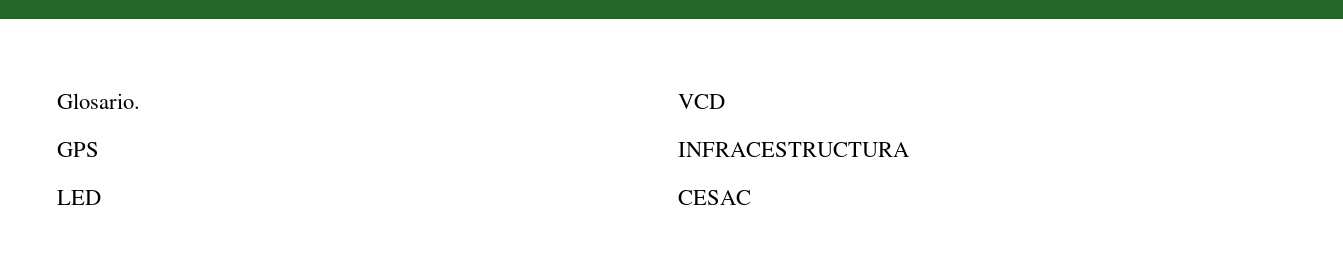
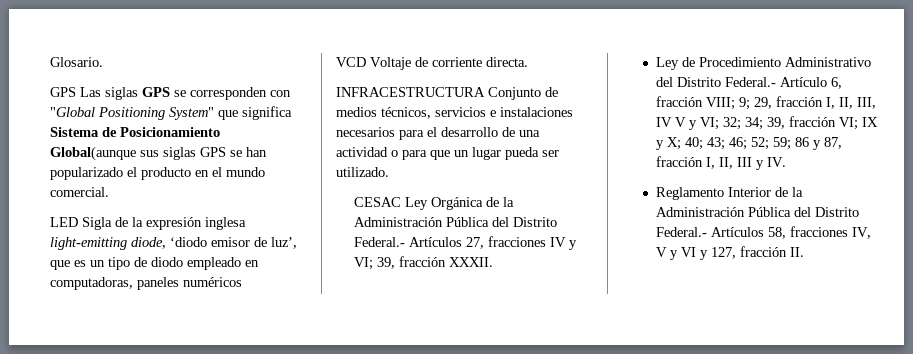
[57,190,101,205] [678,94,725,109] [678,142,909,157] [678,190,751,205] // LED // VCD // INFRACESTRUCTURA // CESAC -> [80,87,291,100] [50,106,292,120] [50,127,220,137] [50,146,267,161] [50,167,265,180] [50,187,109,197] [50,217,246,230] [50,237,297,250] [50,257,259,270] [50,277,242,290] [336,57,528,70] [336,87,558,100] [336,107,573,119] [336,127,540,140] [336,147,559,160] [336,167,389,177] [354,197,515,210] [354,217,558,227] [354,236,578,250] [354,256,494,270] [656,57,872,70] [656,77,843,89] [656,96,877,110] [656,116,879,130] [656,137,843,150] [656,156,787,170] [656,187,804,200] [656,207,860,217] [656,226,872,239] [656,246,805,260] Las siglas GPS se corresponden con "Global Positioning System" que significa Sistema de Posicionamiento Global(aunque sus siglas GPS se han popularizado el producto en el mundo comercial. // LED Sigla de la expresión inglesa light-emitting diode, ‘diodo emisor de luz’, que es un tipo de diodo empleado en computadoras, paneles numéricos // VCD Voltaje de corriente directa. // INFRACESTRUCTURA Conjunto de medios técnicos, servicios e instalaciones necesarios para el desarrollo de una actividad o para que un lugar pueda ser utilizado. // CESAC Ley Orgánica de la Administración Pública del Distrito Federal.- Artículos 27, fracciones IV y VI; 39, fracción XXXII. // Ley de Procedimiento Administrativo del Distrito Federal.- Artículo 6, fracción VIII; 9; 29, fracción I, II, III, IV V y VI; 32; 34; 39, fracción VI; IX y X; 40; 43; 46; 52; 59; 86 y 87, fracción I, II, III y IV. // Reglamento Interior de la Administración Pública del Distrito Federal.- Artículos 58, fracciones IV, V y VI y 127, fracción II.

